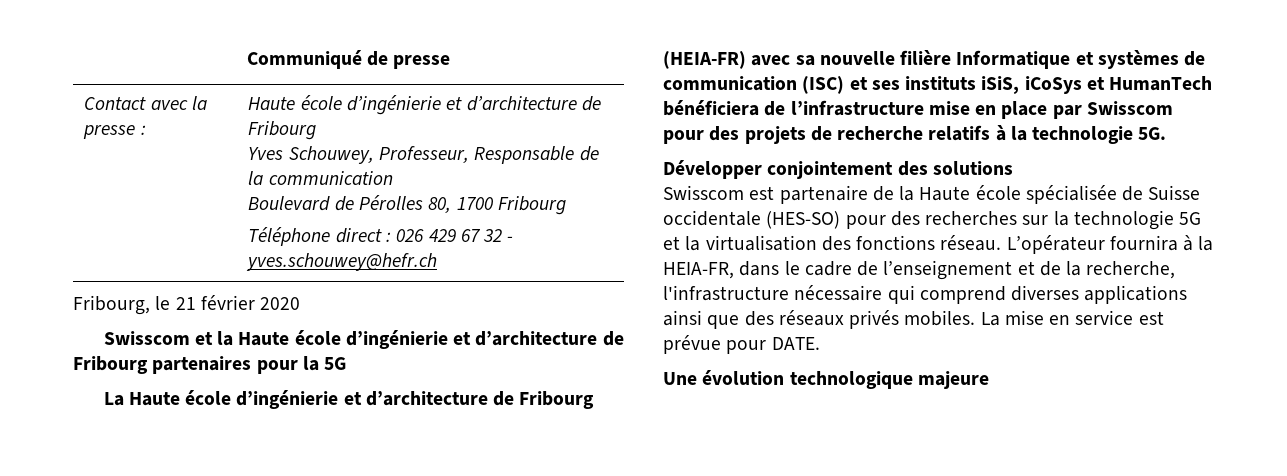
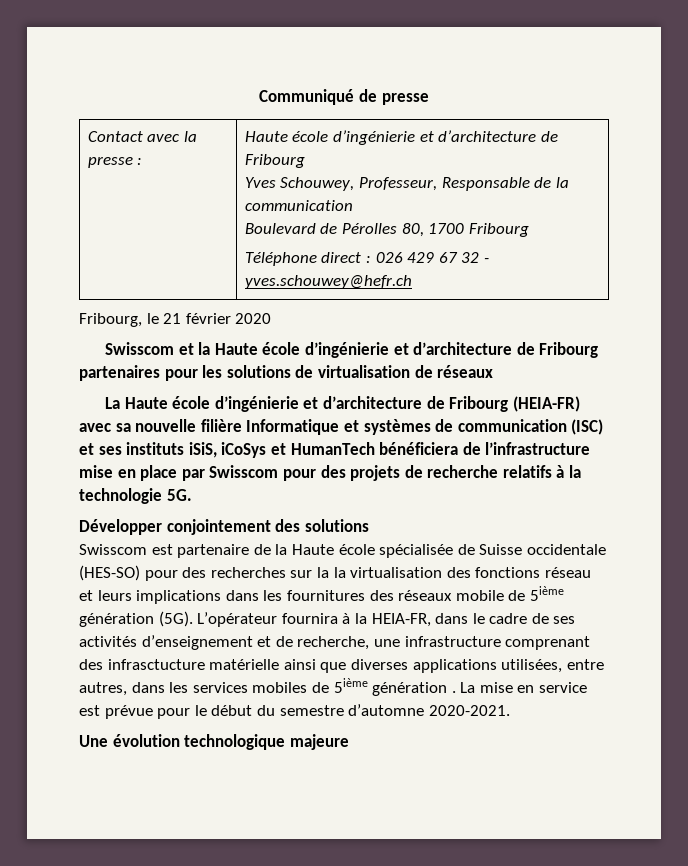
[302,356,347,371] la 5G -> [202,365,494,378] les solutions de virtualisation de réseaux
[1073,210,1202,230] [663,236,680,250] technologie 5G et -> (329, 572) none
[940,235,1002,251] réseau. -> [544,567,591,578] [79,586,564,604] [79,611,193,627] réseau et leurs implications dans les fournitures des réseaux mobile de 5ième génération (5G).
[883,260,1176,280] [663,285,1188,304] [663,310,976,329] l’enseignement et de la recherche, l'infrastructure nécessaire qui comprend diverses applications ainsi que des réseaux privés mobiles. -> [553,616,576,624] [79,635,591,650] [79,659,604,673] [79,678,456,696] ses activités d’enseignement et de recherche, une infrastructure comprenant des infrasctucture matérielle ainsi que diverses applications utilisées, entre autres, dans les services mobiles de 5ième génération .
[771,337,820,350] DATE. -> [194,704,510,716] le début du semestre d’automne 2020-2021.

